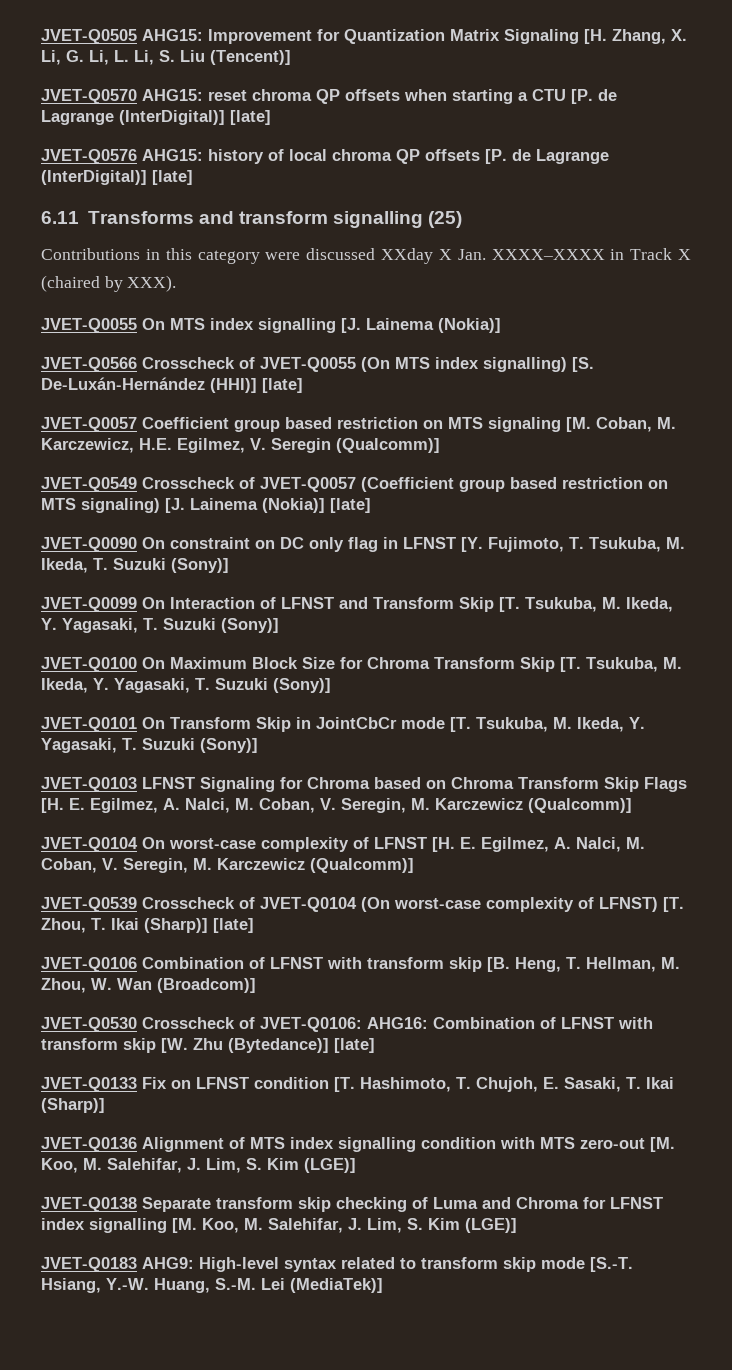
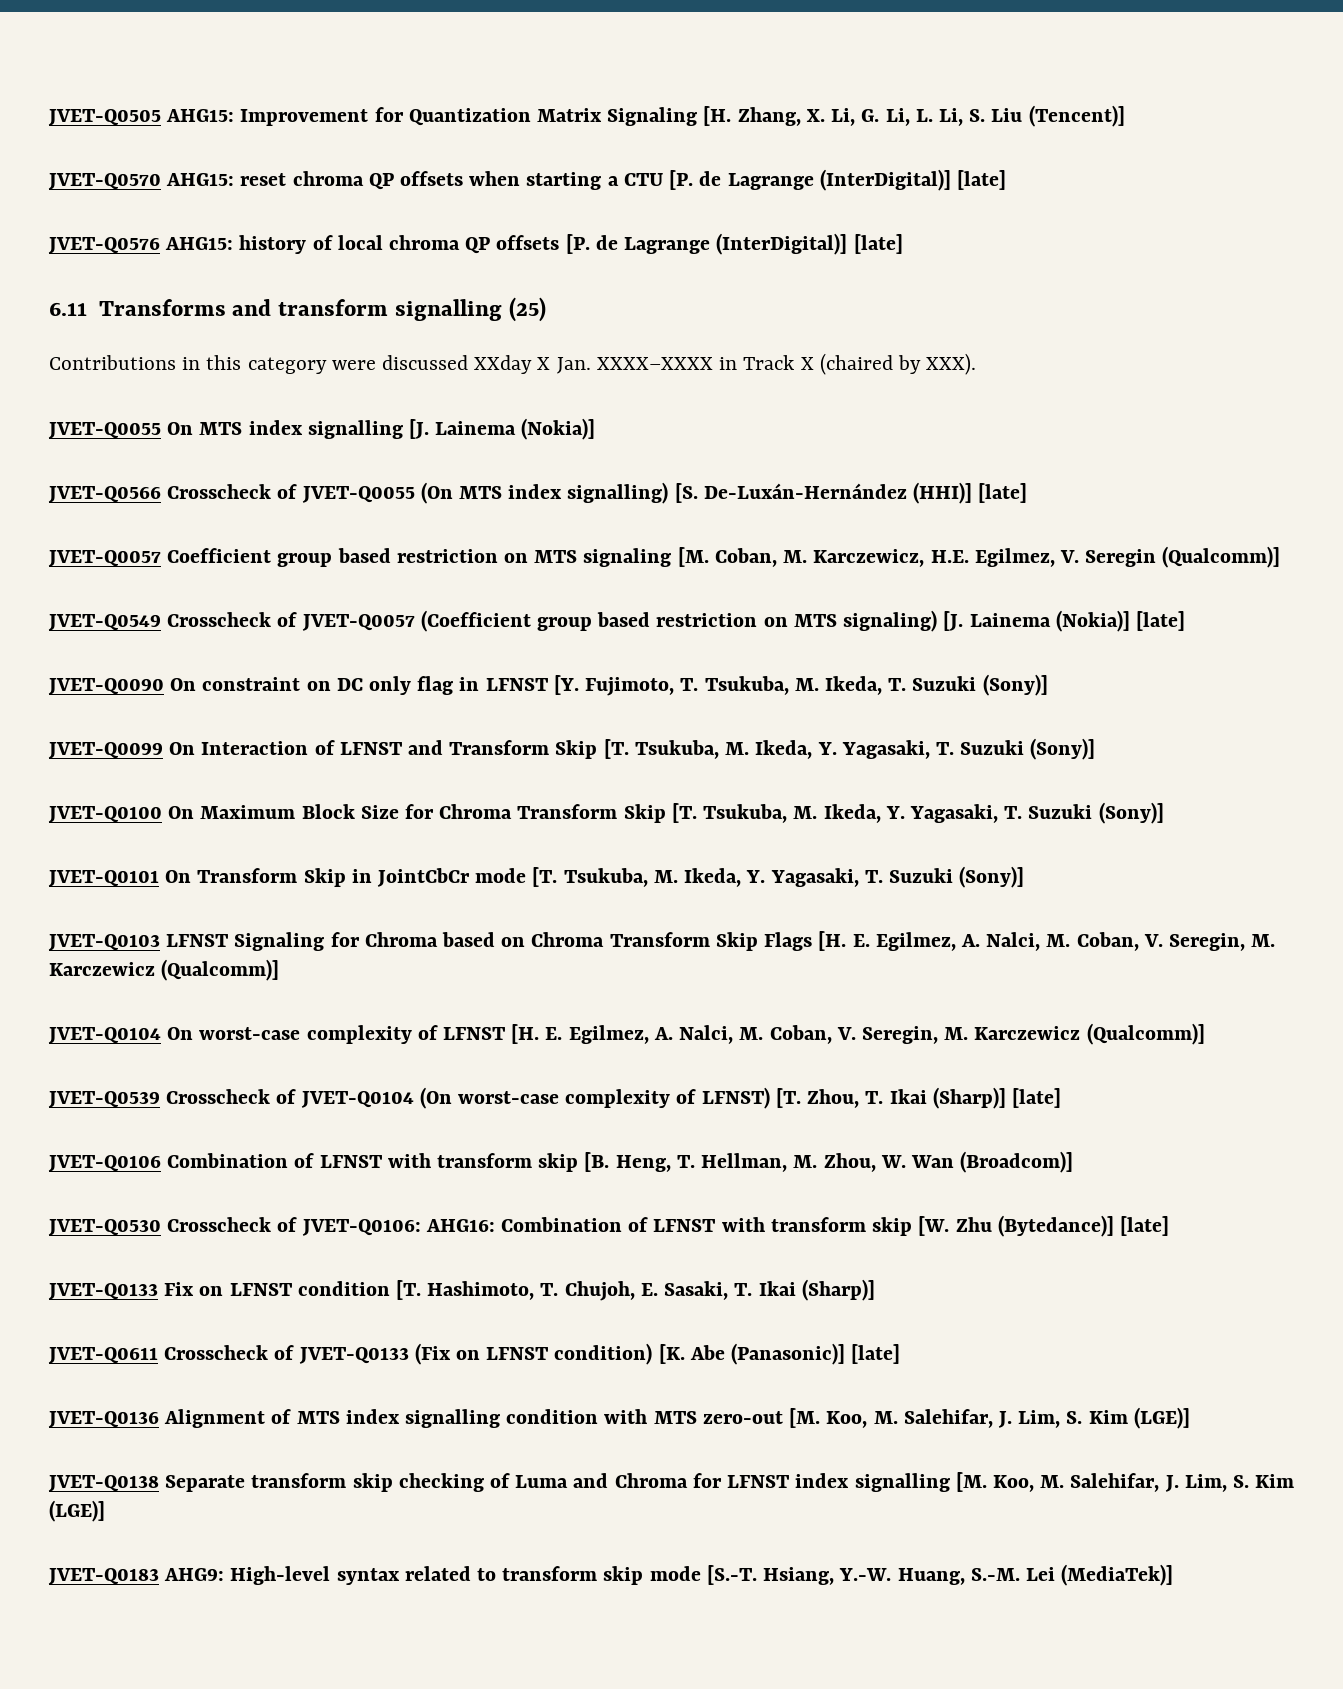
(105, 1105) none -> [48,1343,901,1365] // JVET-Q0611 Crosscheck of JVET-Q0133 (Fix on LFNST condition) [K. Abe (Panasonic)] [late]

